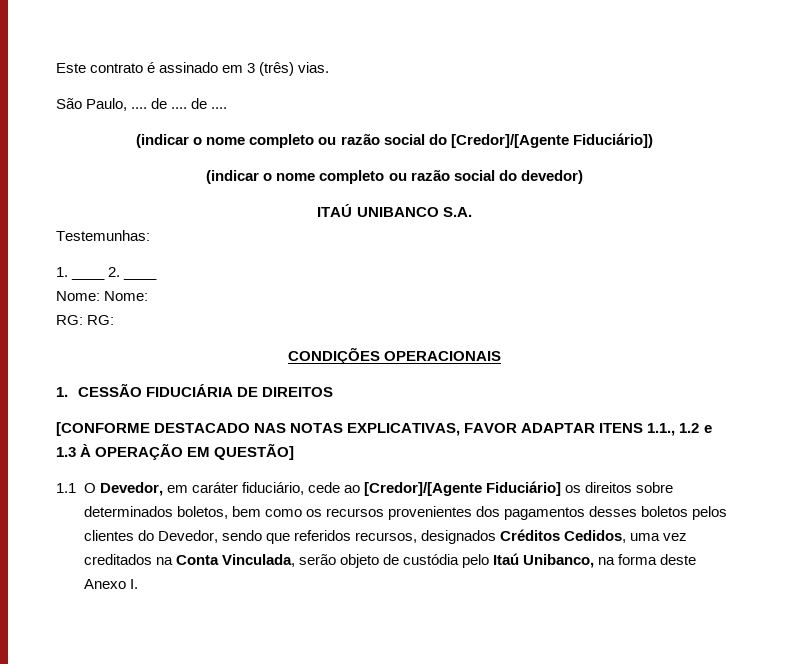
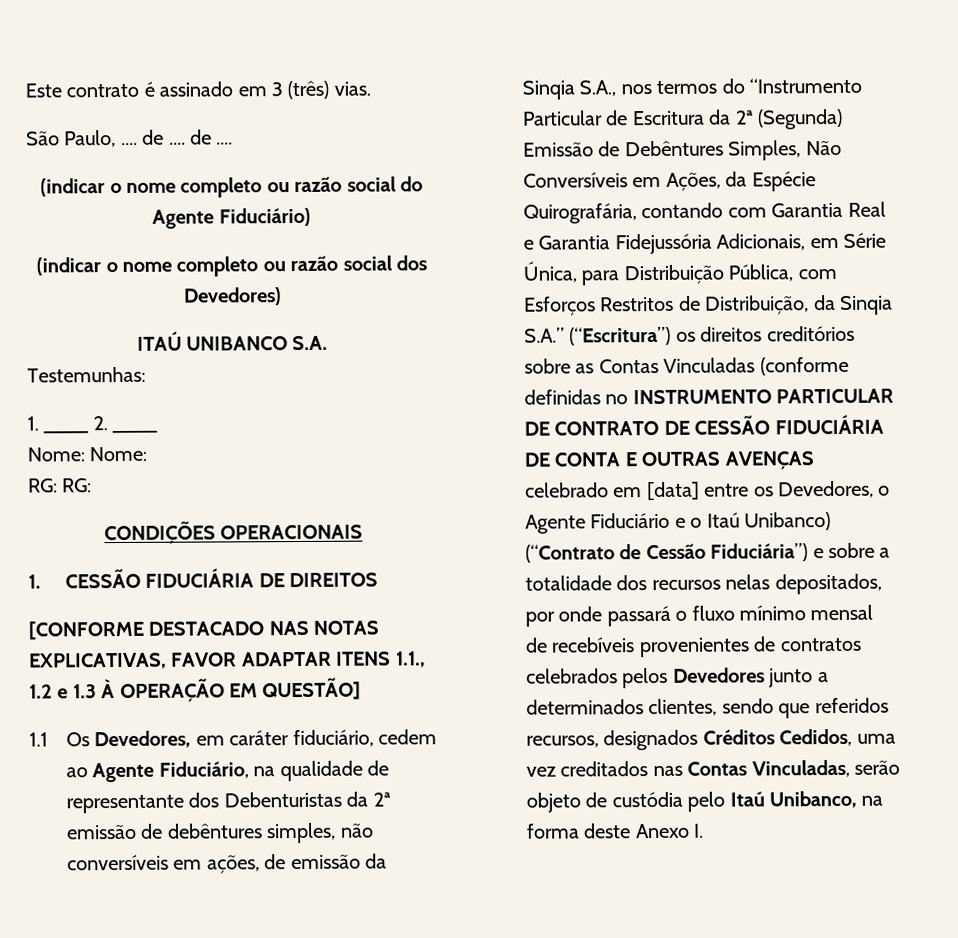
[450,133,653,148] [206,169,583,184] [Credor]/[Agente Fiduciário]) // (indicar o nome completo ou razão social do devedor) -> [152,207,311,229] [36,255,427,277] [182,287,282,306] Agente Fiduciário) // (indicar o nome completo ou razão social dos Devedores)
[83,482,163,496] O Devedor, -> [65,730,192,749] Os Devedores,
[307,481,674,496] [83,506,728,520] [83,530,218,543] cede ao [Credor]/[Agente Fiduciário] os direitos sobre determinados boletos, bem como os recursos provenientes dos pagamentos desses boletos pelos clientes do Devedor, -> [377,729,437,745] [65,760,389,783] [65,791,391,814] [65,822,374,844] [66,853,387,874] [521,77,862,100] [521,108,843,130] [522,140,842,161] [522,171,816,192] [522,201,886,224] [522,232,886,255] [522,261,837,286] [523,295,893,316] [523,325,855,346] [523,356,849,376] [523,388,895,405] [523,414,884,436] [523,451,815,470] [524,480,891,501] [524,512,831,534] [524,542,891,563] [524,573,882,595] [524,604,874,627] [524,636,862,658] [525,667,829,689] [525,698,718,717] cedem ao Agente Fiduciário, na qualidade de representante dos Debenturistas da 2ª emissão de debêntures simples, não conversíveis em ações, de emissão da Sinqia S.A., nos termos do “Instrumento Particular de Escritura da 2ª (Segunda) Emissão de Debêntures Simples, Não Conversíveis em Ações, da Espécie Quirografária, contando com Garantia Real e Garantia Fidejussória Adicionais, em Série Única, para Distribuição Pública, com Esforços Restritos de Distribuição, da Sinqia S.A.” (“Escritura”) os direitos creditórios sobre as Contas Vinculadas (conforme definidas no INSTRUMENTO PARTICULAR DE CONTRATO DE CESSÃO FIDUCIÁRIA DE CONTA E OUTRAS AVENÇAS celebrado em [data] entre os Devedores, o Agente Fiduciário e o Itaú Unibanco) (“Contrato de Cessão Fiduciária”) e sobre a totalidade dos recursos nelas depositados, por onde passará o fluxo mínimo mensal de recebíveis provenientes de contratos celebrados pelos Devedores junto a determinados clientes,
[155,554,295,567] na Conta Vinculada, -> [652,759,850,778] nas Contas Vinculadas,

